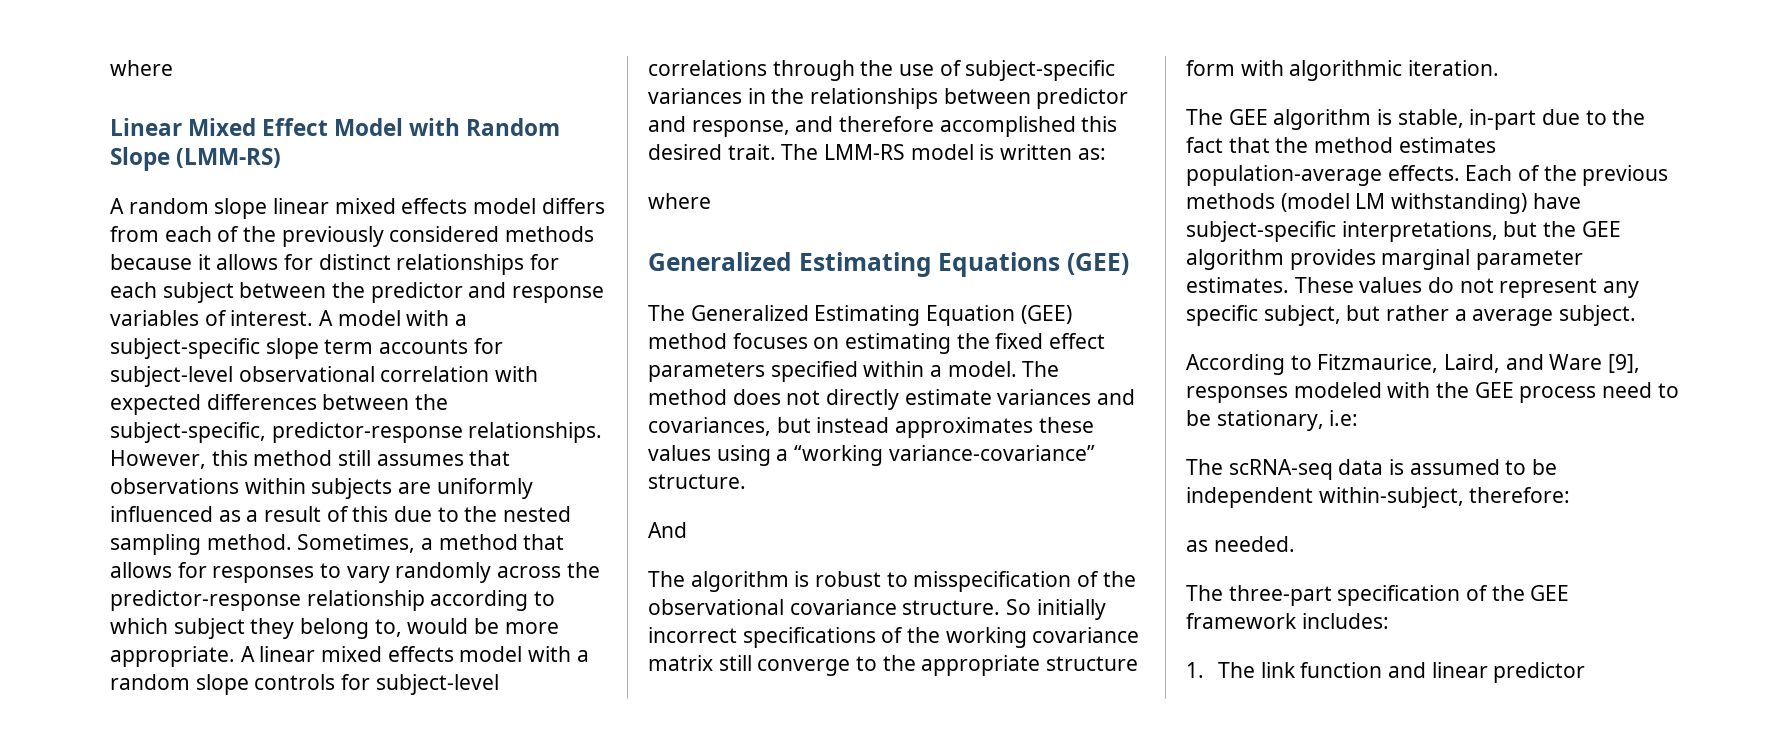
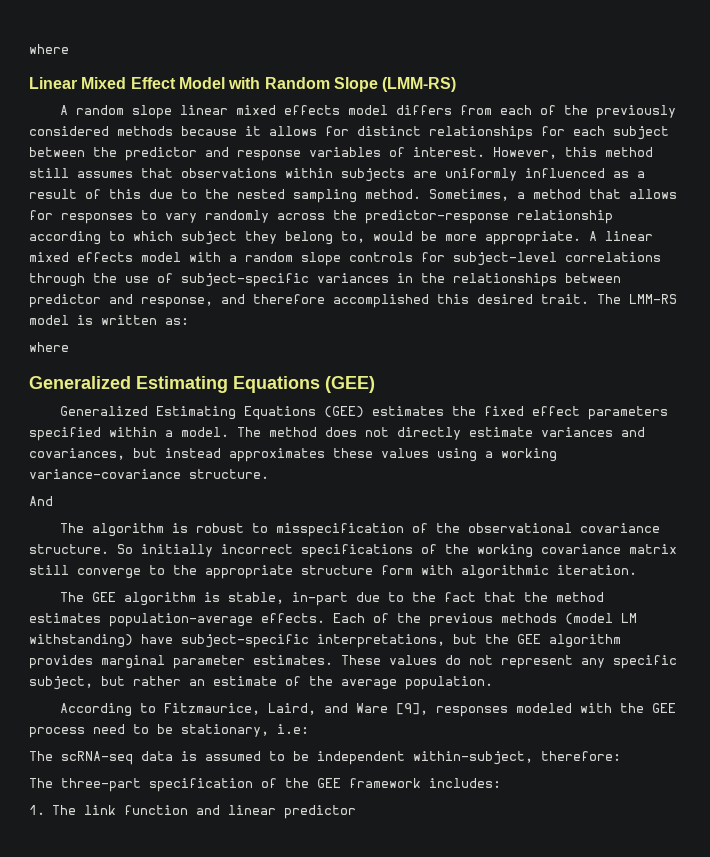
[319,310,468,326] [110,338,503,359] [110,366,539,387] [110,394,449,415] [110,422,603,443] A model with a subject-specific slope term accounts for subject-level observational correlation with expected differences between the subject-specific, predictor-response relationships. -> (485, 152) none
[648,305,1072,326] [648,333,952,354] The Generalized Estimating Equation (GEE) method focuses on estimating -> [60,406,445,420] Generalized Estimating Equations (GEE) estimates
[794,445,1095,466] “working variance-covariance” -> [501,448,557,462] [29,469,181,479] working variance-covariance
[1454,305,1637,326] a average subject. -> [189,676,493,690] an estimate of the average population.
[1186,536,1295,552] // as needed. -> (621, 756) none

